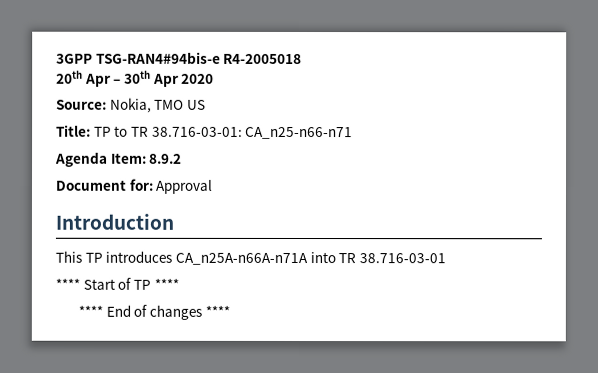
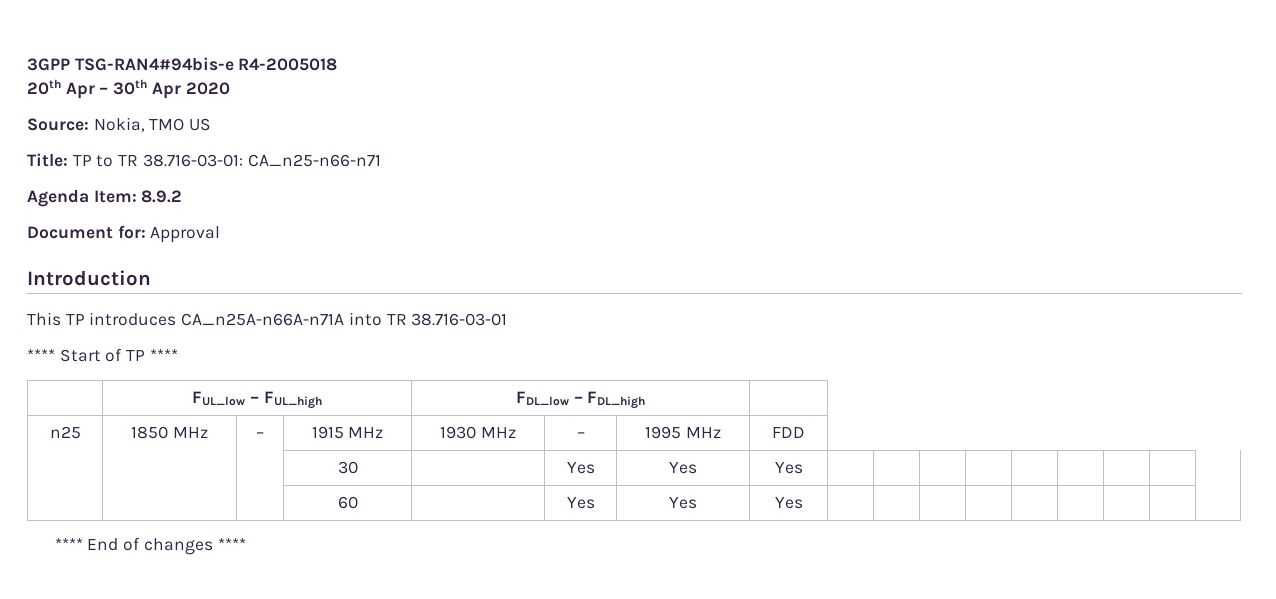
(179, 284) none -> [192,391,322,409] [515,391,646,409] [49,426,81,439] [131,426,208,439] [256,432,264,438] [311,426,384,439] [440,426,516,439] [576,432,585,438] [645,426,721,439] [772,427,805,438] [337,461,358,474] [566,462,595,474] [669,462,697,474] [774,462,803,474] [337,496,358,509] [566,497,595,509] [669,497,697,509] [774,497,803,509] // | FUL_low – FUL_high | FDL_low – FDL_high | // n25 | 1850 MHz | – | 1915 MHz | 1930 MHz | – | 1995 MHz | FDD // | | | 30 | | Yes | Yes | Yes | | | | | | | | | // | | | 60 | | Yes | Yes | Yes | | | | | | | | |

